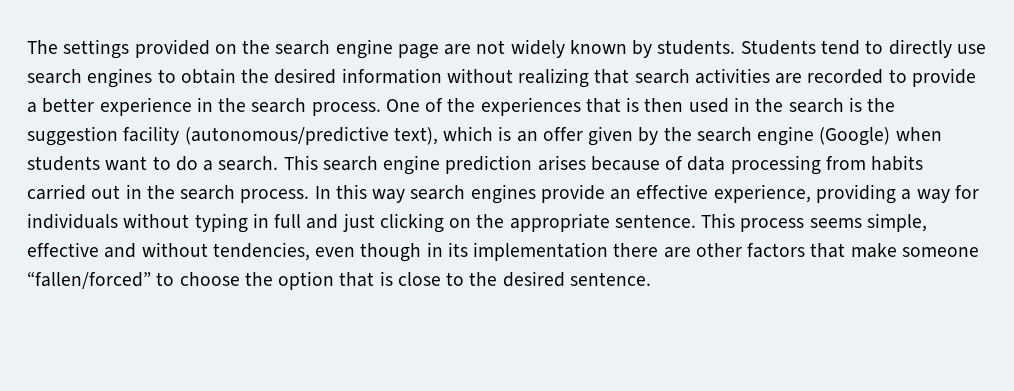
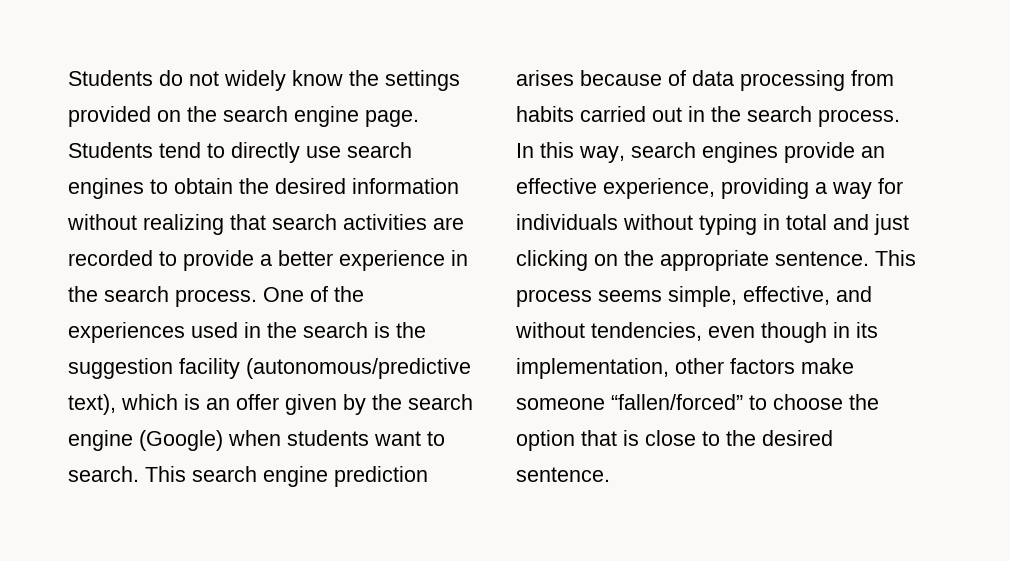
[27,40,58,54] The -> [68,70,379,91] Students do not widely know the
[397,39,736,59] page are not widely known by students. -> [365,110,419,127] page.
[585,97,684,113] that is then -> (185, 332) none
[175,156,214,171] do a -> (445, 438) none
[372,189,406,203] way -> [579,146,625,163] way,
[274,214,302,228] full -> [786,214,827,230] total
[27,242,99,257] effective -> [743,286,830,305] effective,
[473,242,691,261] implementation there are -> [516,358,669,379] implementation,
[810,243,846,258] that -> (795, 366) none

